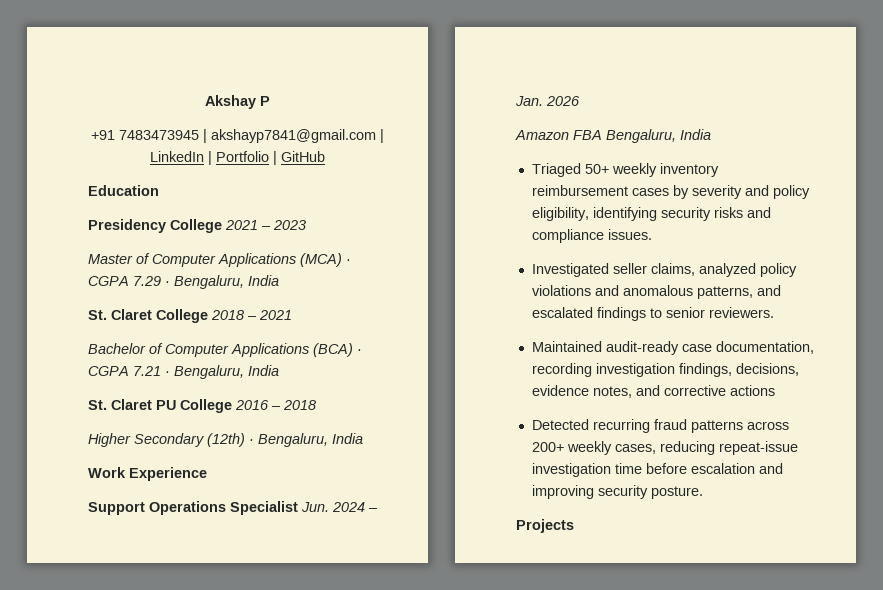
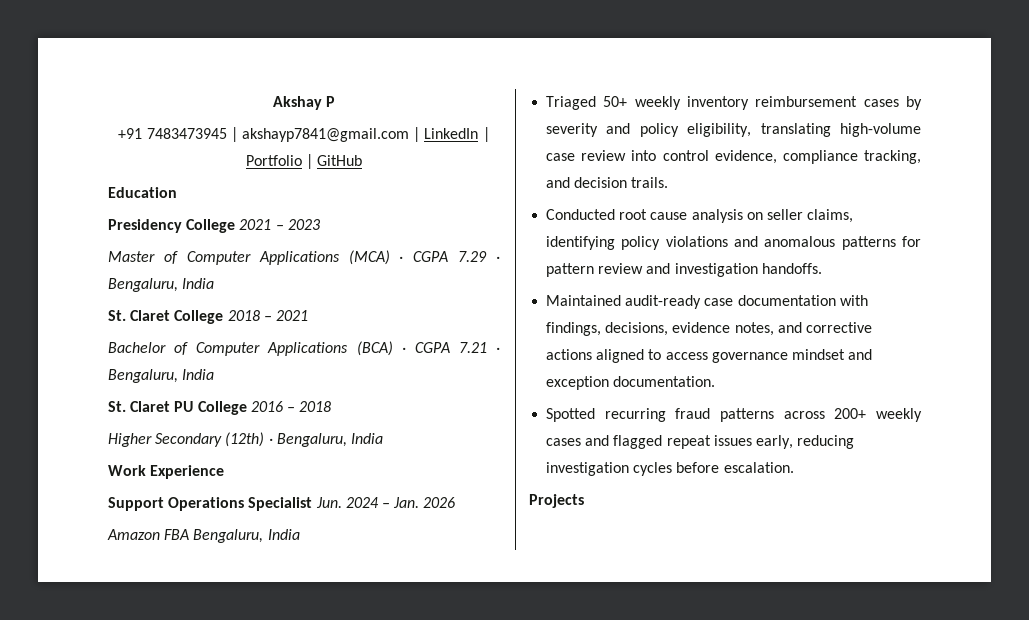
[592,207,771,221] [531,229,652,243] [531,263,609,277] identifying security risks and compliance issues. // Investigated -> [760,123,921,137] [546,150,921,164] [546,177,669,188] [546,209,763,223] translating high-volume case review into control evidence, compliance tracking, and decision trails. // Conducted root cause analysis on
[698,263,756,277] analyzed -> [546,236,616,250] identifying
[696,285,781,299] [531,307,774,321] patterns, and escalated findings to senior reviewers. -> [841,236,921,250] [546,263,822,277] patterns for pattern review and investigation handoffs.
[715,341,814,354] [531,363,675,377] documentation, recording investigation -> [737,295,868,306] documentation with
[531,419,589,430] // Detected -> [596,349,873,363] [546,376,716,390] [546,408,596,422] aligned to access governance mindset and exception documentation. // Spotted
[614,441,798,455] [531,463,783,477] [531,485,703,499] cases, reducing repeat-issue investigation time before escalation and improving security posture. -> [546,435,855,449] [546,462,794,476] cases and flagged repeat issues early, reducing investigation cycles before escalation.

